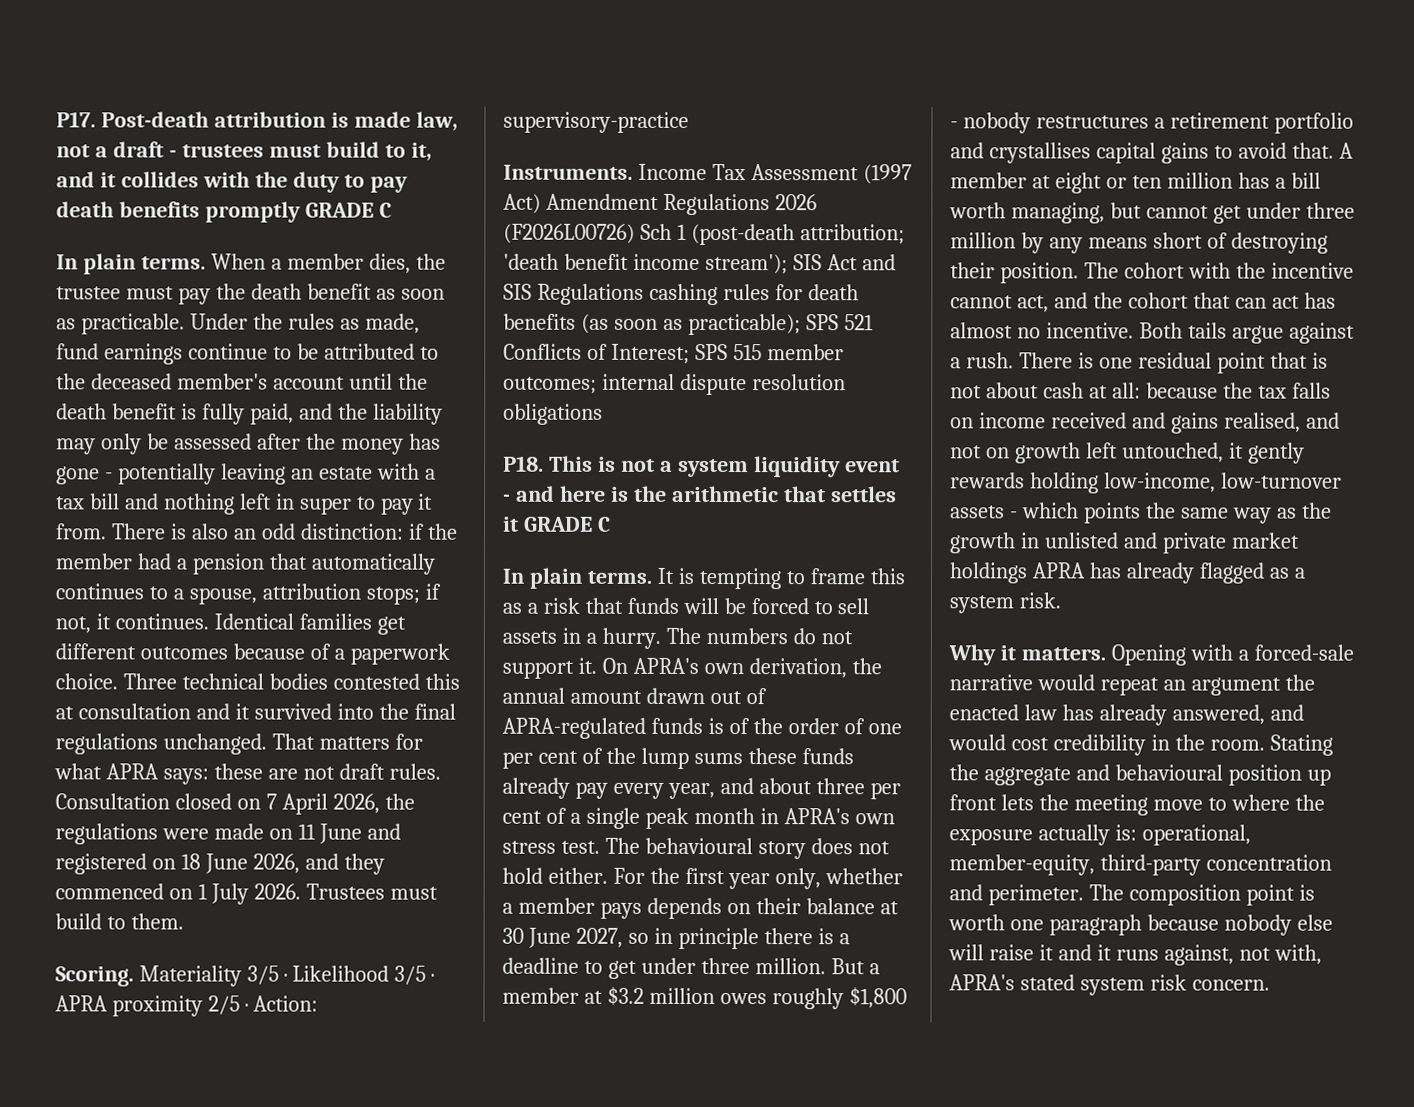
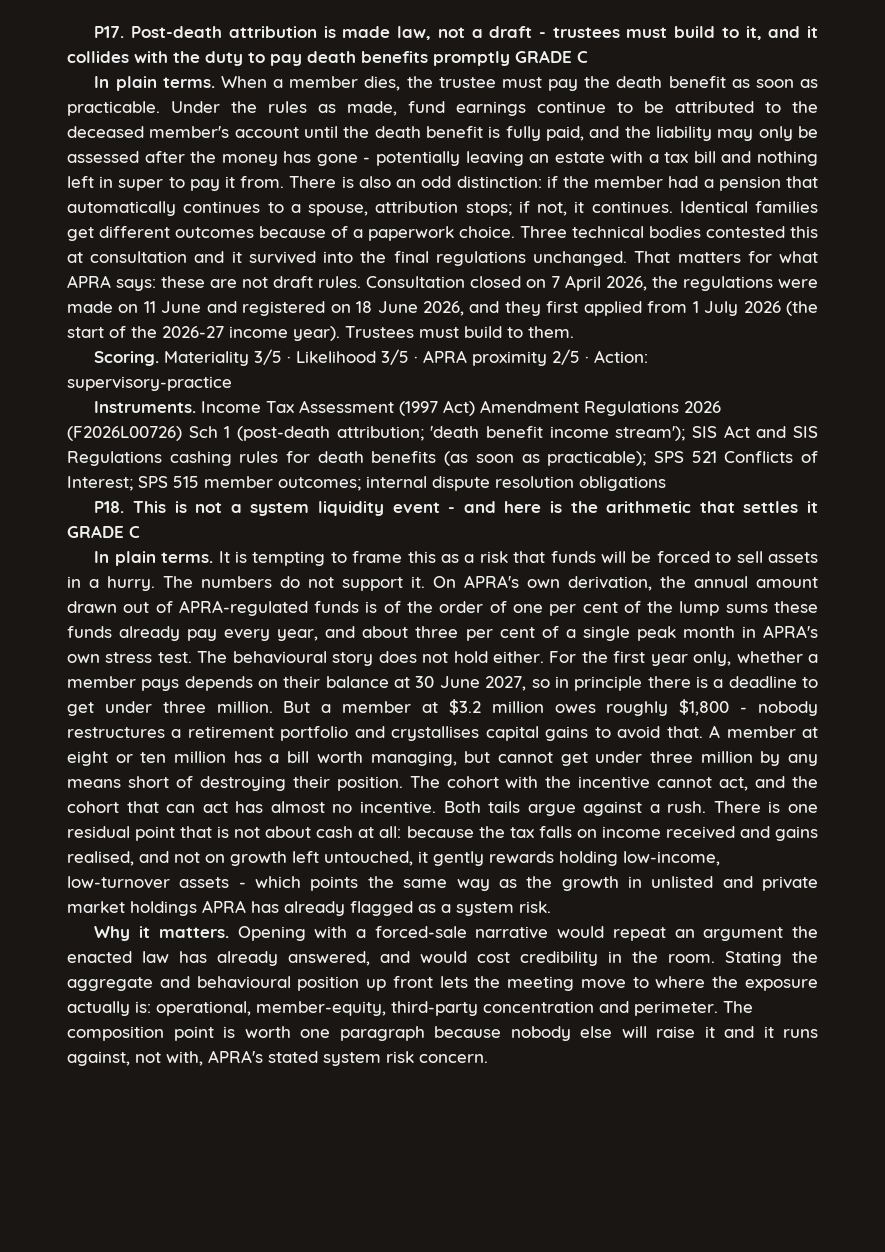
[55,883,301,905] commenced on 1 July 2026. -> [546,301,819,316] [67,326,340,341] first applied from 1 July 2026 (the start of the 2026-27 income year).

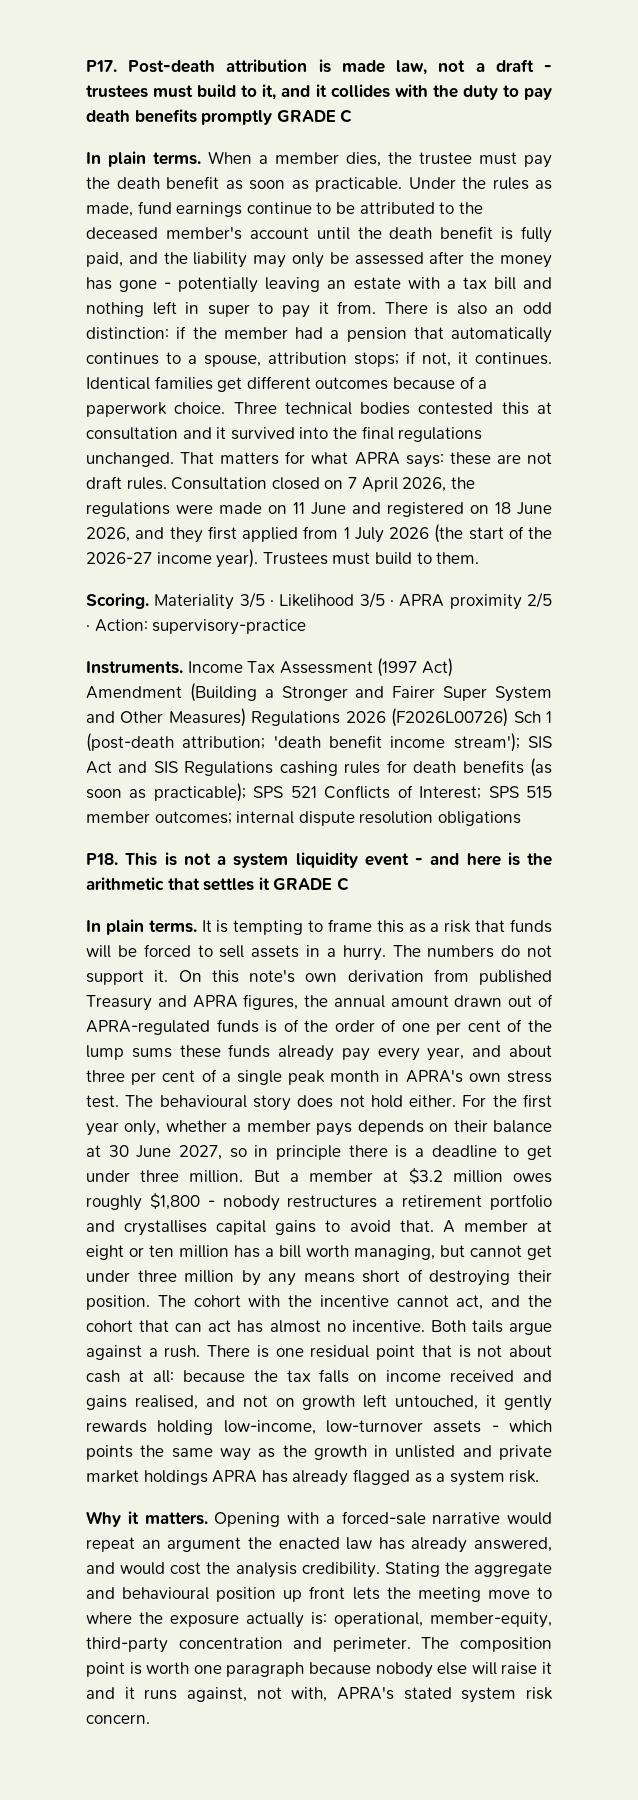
(580, 406) none -> [189,683,552,702] [86,708,246,727] (Building a Stronger and Fairer Super System and Other Measures)
[464,575,652,591] APRA's own derivation, -> [211,969,552,985] [86,994,299,1011] this note's own derivation from published Treasury and APRA figures,
[520,951,715,966] credibility in the room. -> [206,1562,380,1578] the analysis credibility.

